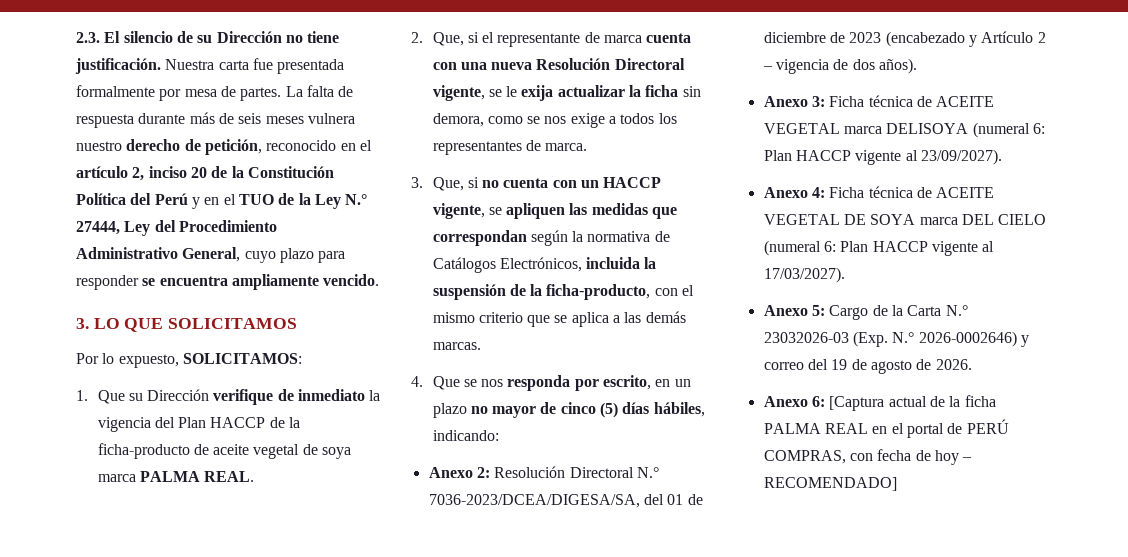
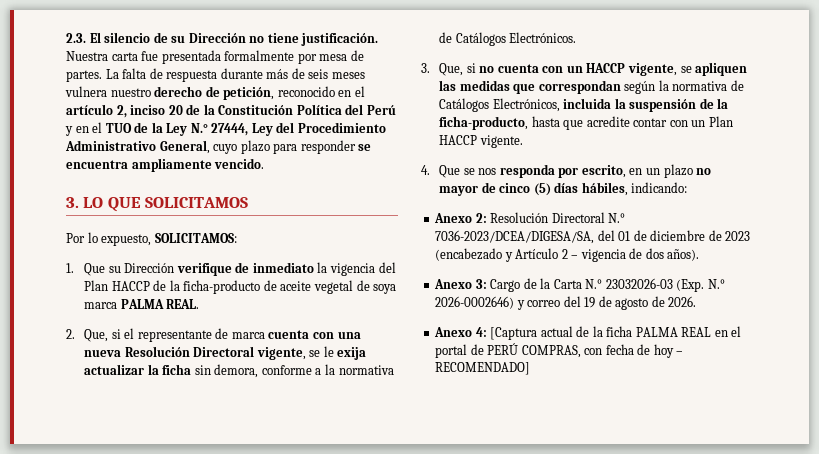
[487,113,677,128] [432,140,588,155] como se nos exige a todos los representantes de marca. -> [261,364,394,375] [439,32,577,46] conforme a la normativa de Catálogos Electrónicos.
[654,285,695,296] [432,311,686,327] [432,342,481,350] con el mismo criterio que se aplica a las demás marcas. -> [531,116,733,130] [439,135,523,148] hasta que acredite contar con un Plan HACCP vigente.
[829,95,995,107] [763,122,1045,138] [763,149,1002,165] [763,186,995,198] [763,214,1047,225] [763,240,995,256] [763,267,845,283] [763,305,825,316] Ficha técnica de ACEITE VEGETAL marca DELISOYA (numeral 6: Plan HACCP vigente al 23/09/2027). // Anexo 4: Ficha técnica de ACEITE VEGETAL DE SOYA marca DEL CIELO (numeral 6: Plan HACCP vigente al 17/03/2027). // Anexo 5: -> (487, 284) none
[811,396,825,407] 6: -> [475,327,487,337] 4:

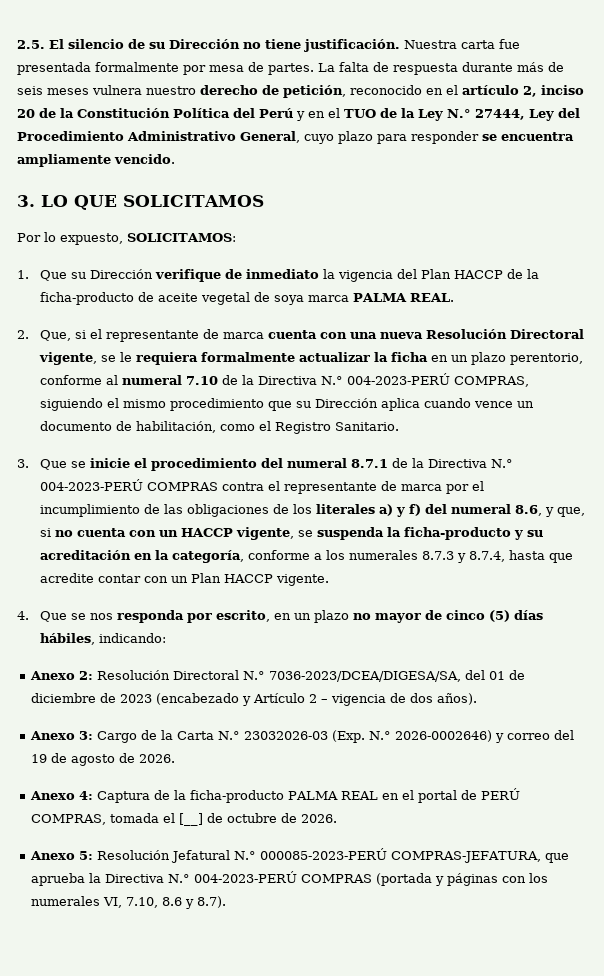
[66,33,86,43] 2.3. -> [17,40,45,49] 2.5.
[337,347,367,360] exija -> [135,352,295,365] requiera formalmente
[194,364,394,378] [439,32,577,46] [421,63,464,76] sin demora, conforme a la normativa de Catálogos Electrónicos. // 3. Que, -> [430,352,583,365] [39,373,529,387] [39,398,534,411] [39,421,399,434] [17,458,513,471] [39,479,484,494] [39,504,585,517] en un plazo perentorio, conforme al numeral 7.10 de la Directiva N.° 004-2023-PERÚ COMPRAS, siguiendo el mismo procedimiento que su Dirección aplica cuando vence un documento de habilitación, como el Registro Sanitario. // 3. Que se inicie el procedimiento del numeral 8.7.1 de la Directiva N.° 004-2023-PERÚ COMPRAS contra el representante de marca por el incumplimiento de las obligaciones de los literales a) y f) del numeral 8.6, y que,
[695,62,748,76] [439,80,744,94] [439,98,729,112] [439,116,529,130] apliquen las medidas que correspondan según la normativa de Catálogos Electrónicos, incluida la suspensión de la ficha-producto, -> [316,527,543,540] [39,550,505,563] suspenda la ficha-producto y su acreditación en la categoría, conforme a los numerales 8.7.3 y 8.7.4,
[490,326,633,340] [Captura actual de la ficha -> [97,790,285,803] Captura de la ficha-producto
[584,344,684,358] [435,362,531,375] con fecha de hoy – RECOMENDADO] -> [110,813,338,826] [30,848,570,863] [31,871,549,886] [31,896,227,909] tomada el [__] de octubre de 2026. // Anexo 5: Resolución Jefatural N.° 000085-2023-PERÚ COMPRAS-JEFATURA, que aprueba la Directiva N.° 004-2023-PERÚ COMPRAS (portada y páginas con los numerales VI, 7.10, 8.6 y 8.7).

